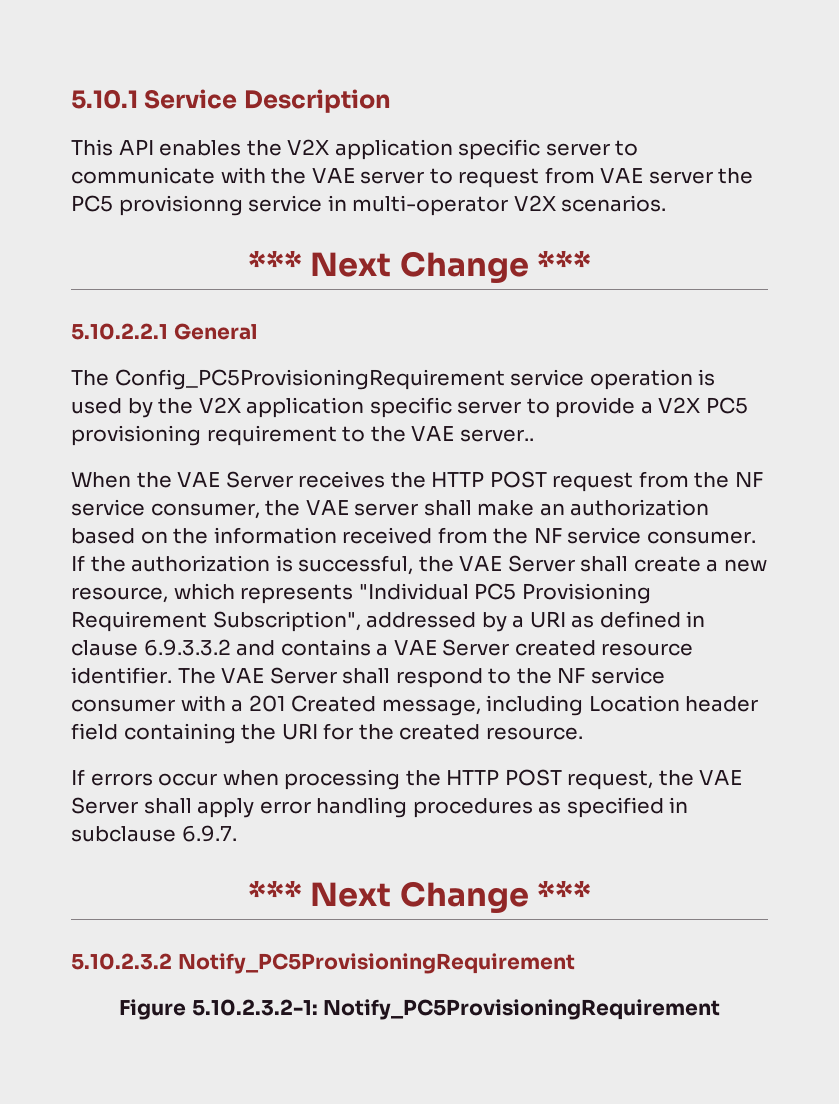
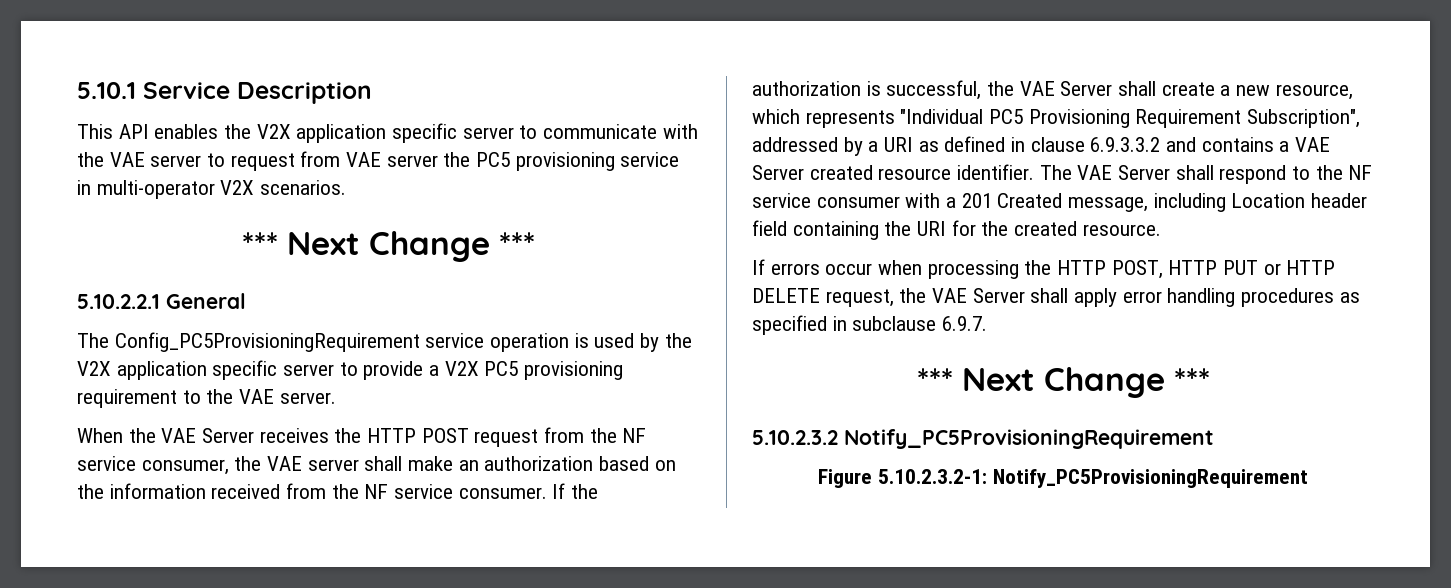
[118,195,243,216] provisionng -> [515,152,615,171] provisioning
[459,429,534,442] server.. -> [279,392,336,404] server.
[504,769,562,786] POST -> [1111,260,1336,279] [752,288,820,303] POST, HTTP PUT or HTTP DELETE

